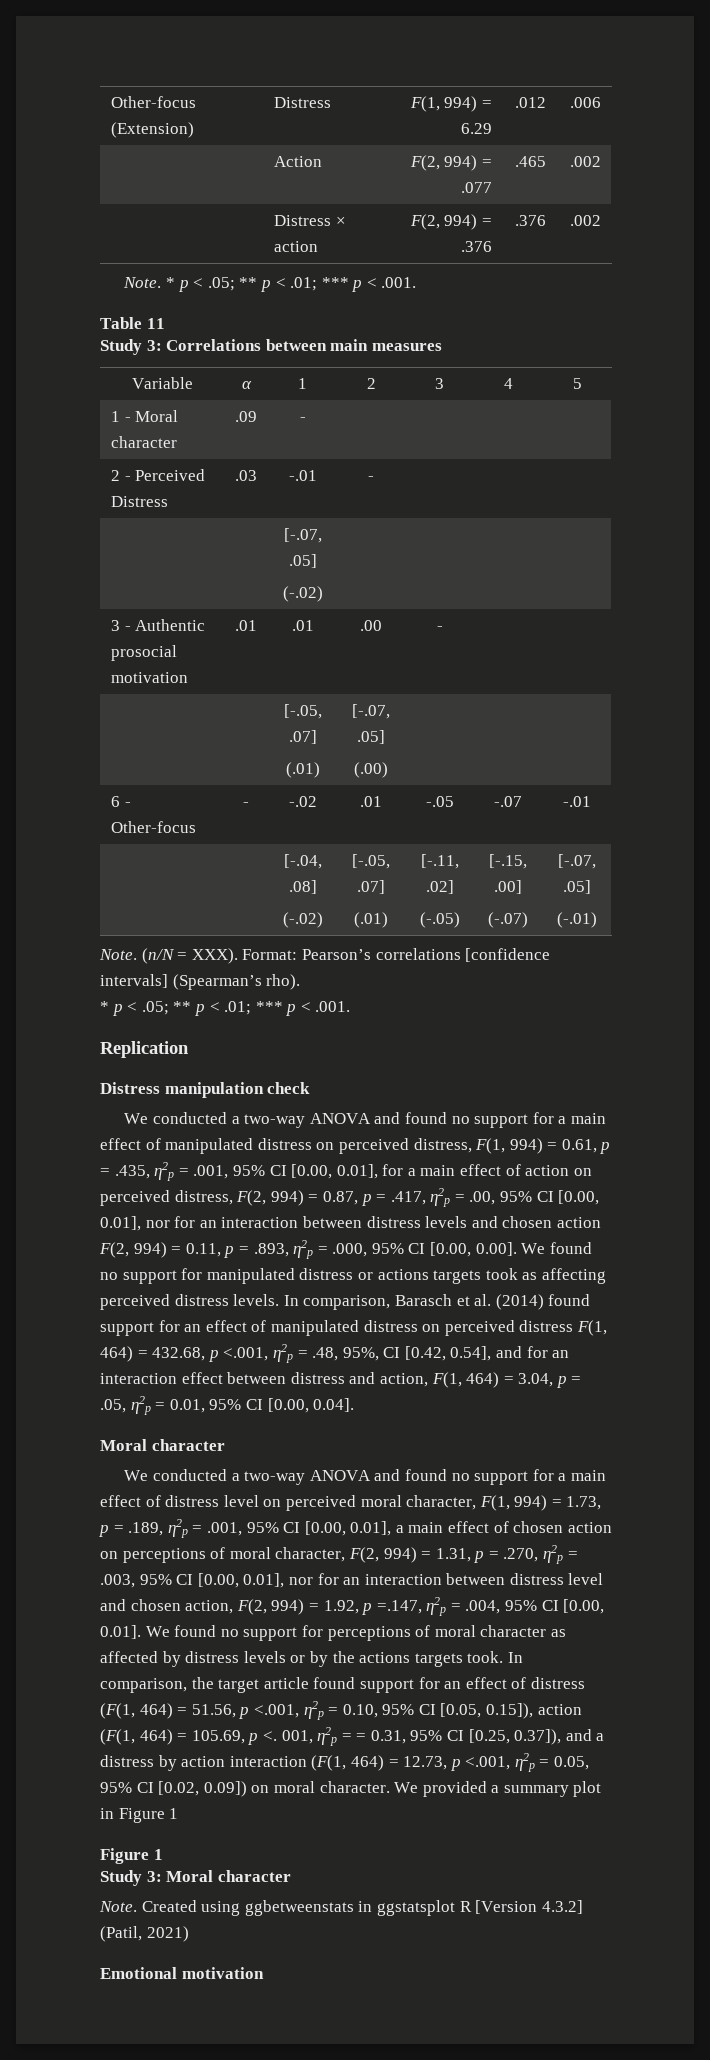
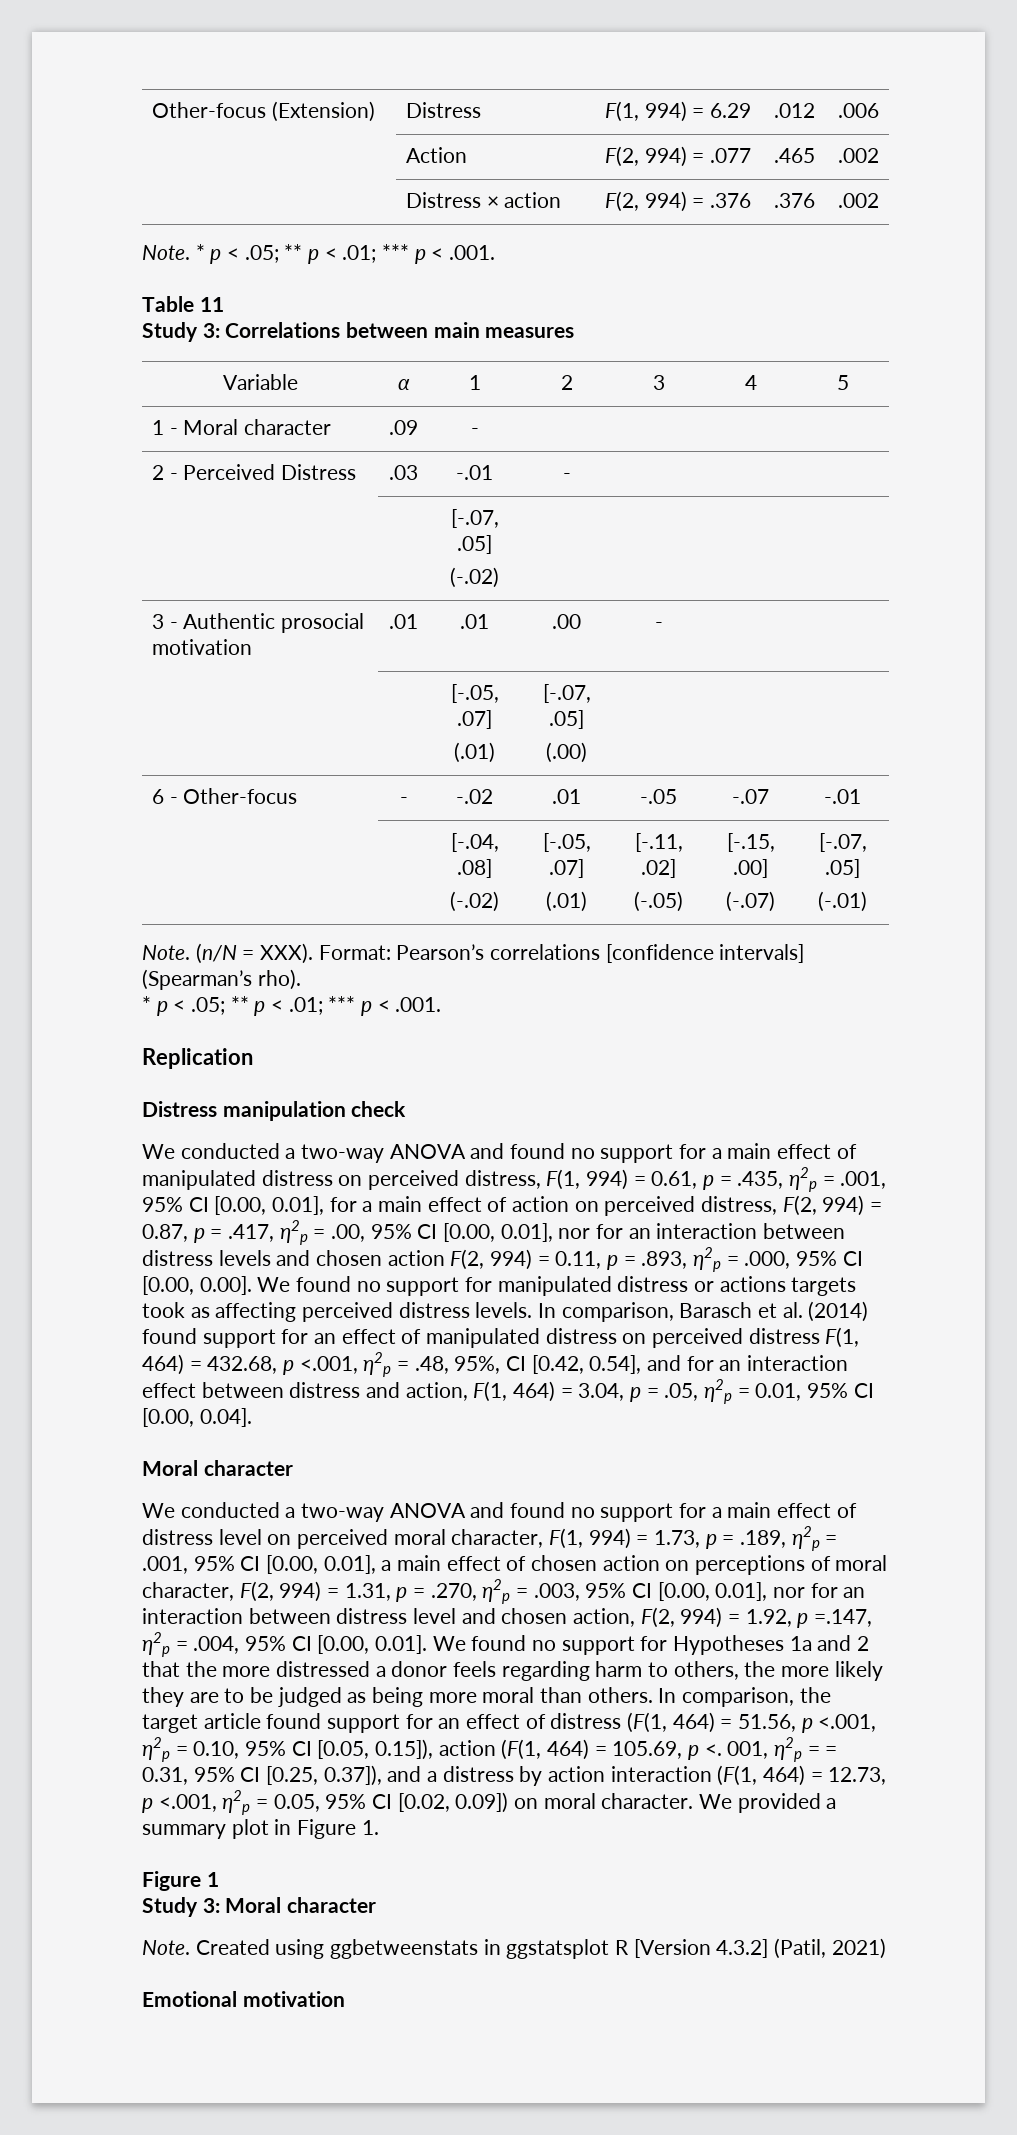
[327,1625,566,1641] [100,1651,504,1667] perceptions of moral character as affected by distress levels or by the actions targets took. -> [673,1635,870,1655] [142,1661,883,1681] [142,1687,653,1707] Hypotheses 1a and 2 that the more distressed a donor feels regarding harm to others, the more likely they are to be judged as being more moral than others.
[169,1808,179,1819] 1 -> [361,1820,379,1835] 1.

